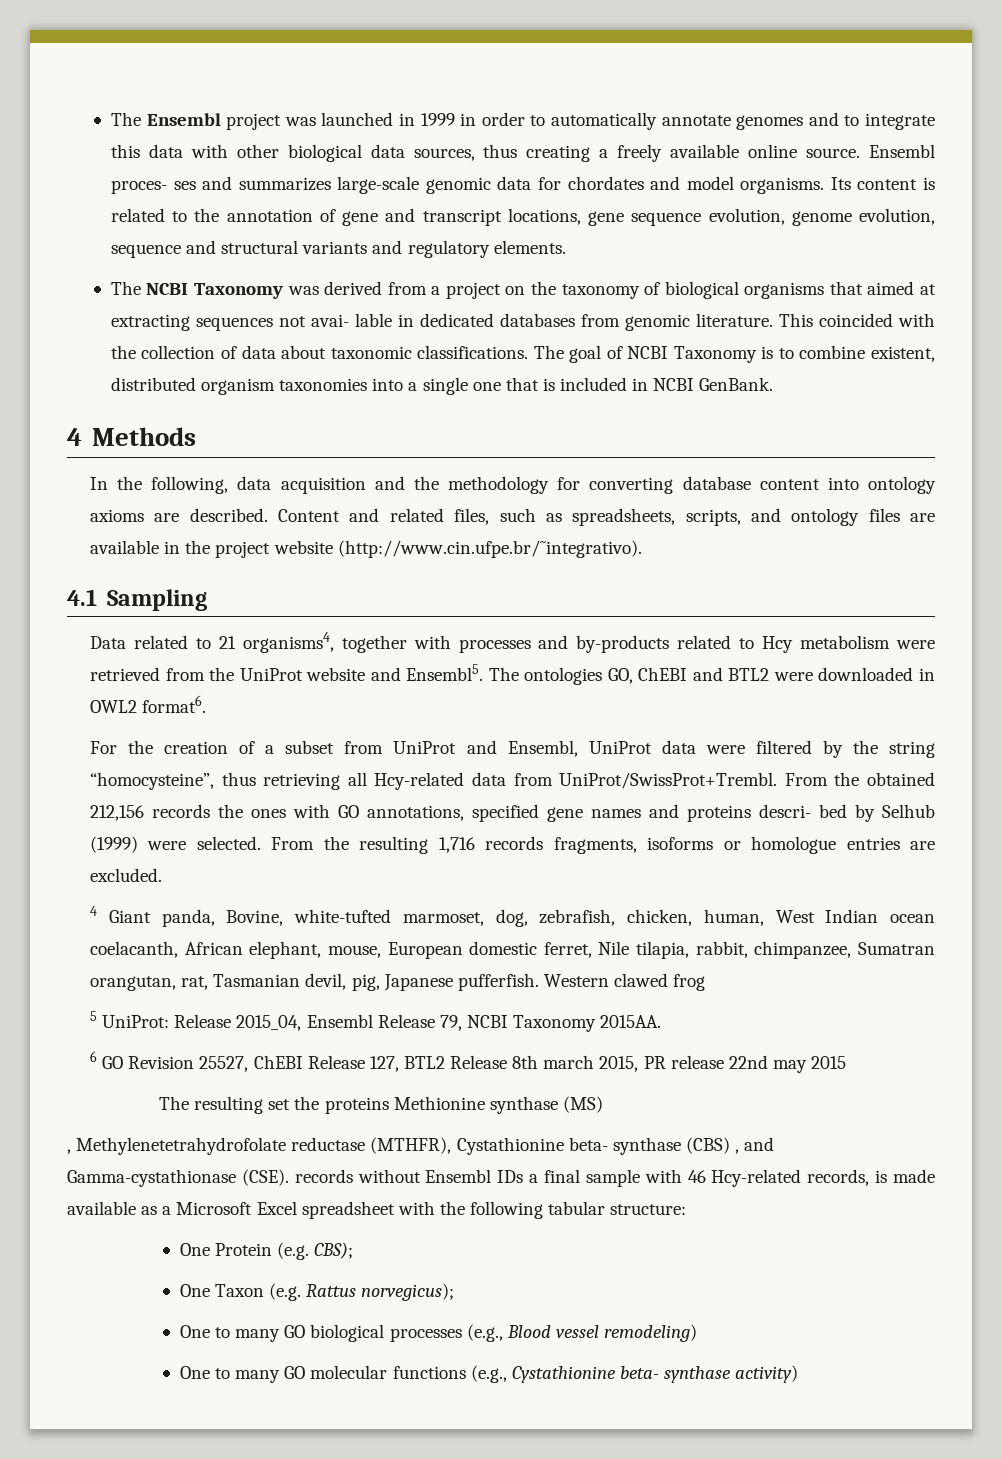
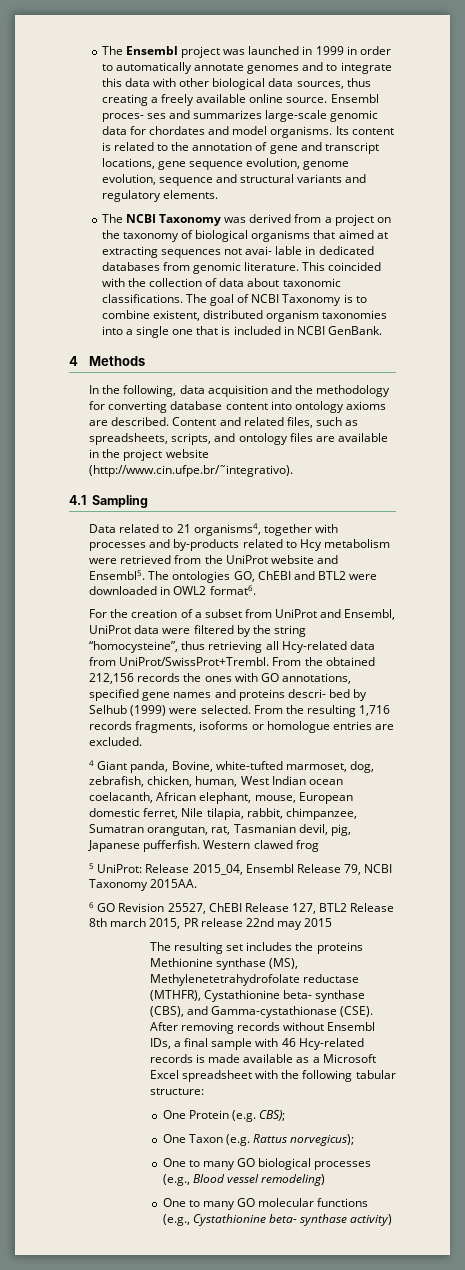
(291, 1104) none -> [246,942,293,951] includes
[562,1096,603,1113] [67,1149,71,1154] (MS) // , -> [269,958,299,969] (MS),
[685,1137,740,1154] (CBS) , -> [150,1006,185,1017] (CBS),
(289, 1177) none -> [150,1022,235,1034] After removing
[497,1170,524,1183] IDs -> [150,1038,172,1049] IDs,
[807,1169,870,1186] records, -> [150,1054,194,1063] records

